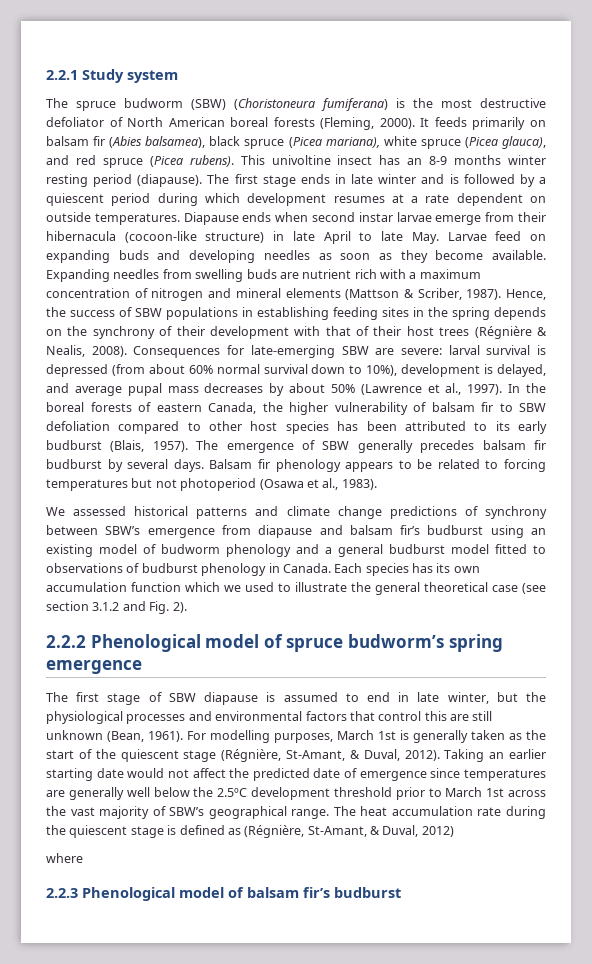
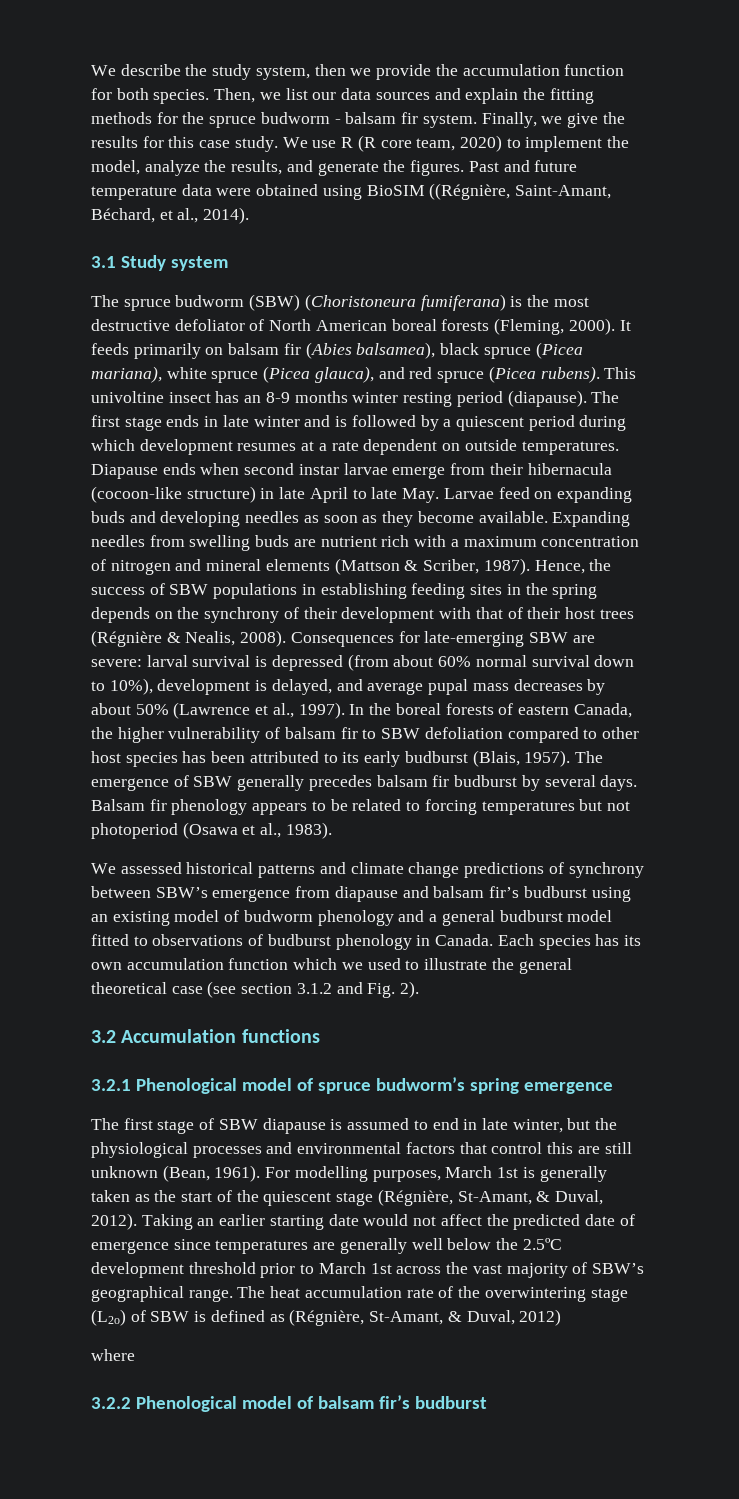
[46,70,78,80] 2.2.1 -> [91,64,625,80] [91,88,594,104] [91,112,625,128] [91,135,630,152] [91,160,578,176] [91,183,612,200] [91,207,250,224] [91,256,116,268] We describe the study system, then we provide the accumulation function for both species. Then, we list our data sources and explain the fitting methods for the spruce budworm - balsam fir system. Finally, we give the results for this case study. We use R (R core team, 2020) to implement the model, analyze the results, and generate the figures. Past and future temperature data were obtained using BioSIM ((Régnière, Saint-Amant, Béchard, et al., 2014). // 3.1
[46,635,86,648] 2.2.2 -> [91,1029,320,1043] [91,1079,131,1091] 3.2 Accumulation functions // 3.2.1
[506,806,546,819] [46,825,164,838] during the quiescent stage -> [438,1286,628,1302] [91,1309,190,1326] of the overwintering stage (L2o) of SBW
[46,888,78,898] 2.2.3 -> [91,1397,131,1409] 3.2.2

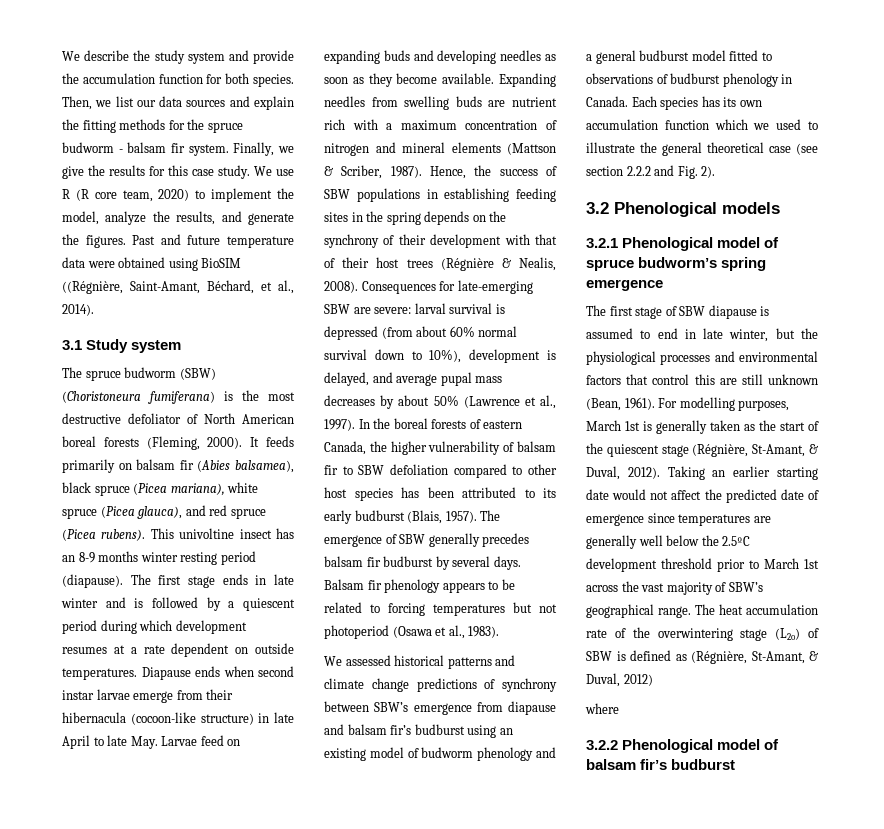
[255,64,372,80] system, then we -> [187,50,249,64] system and
[296,983,332,994] 3.1.2 -> [626,166,651,176] 2.2.2
[121,1029,320,1043] Accumulation functions -> [614,202,780,217] Phenological models

